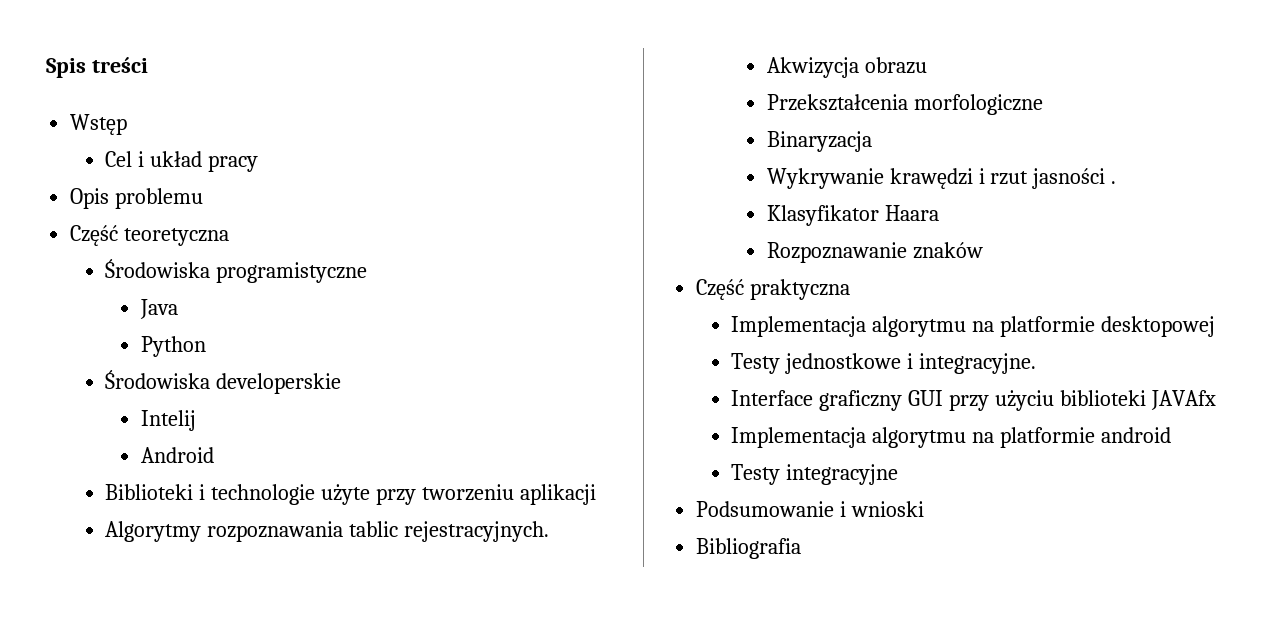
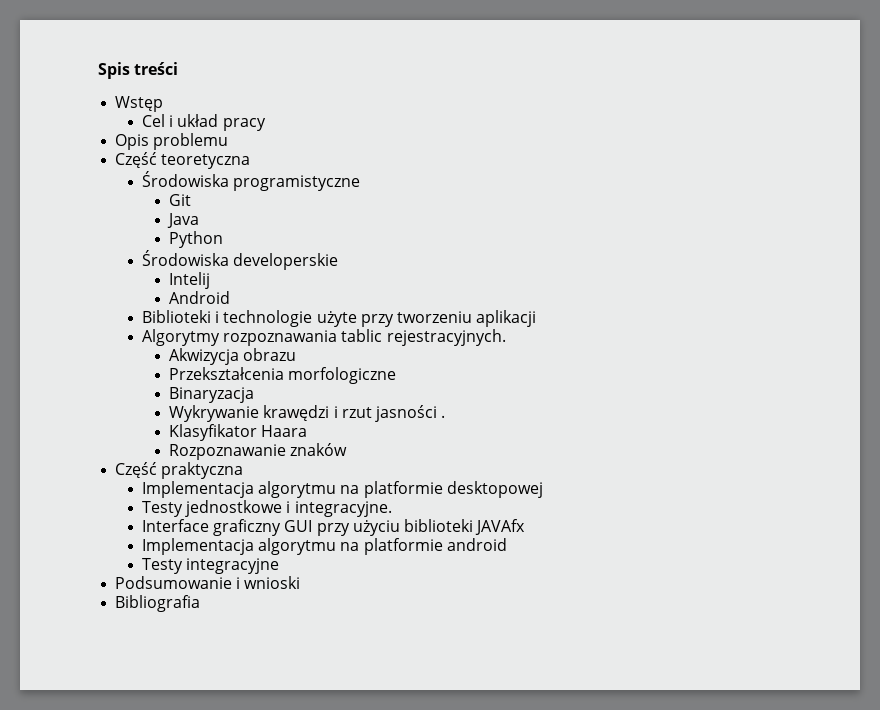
(368, 272) none -> [169,194,192,206] // Git

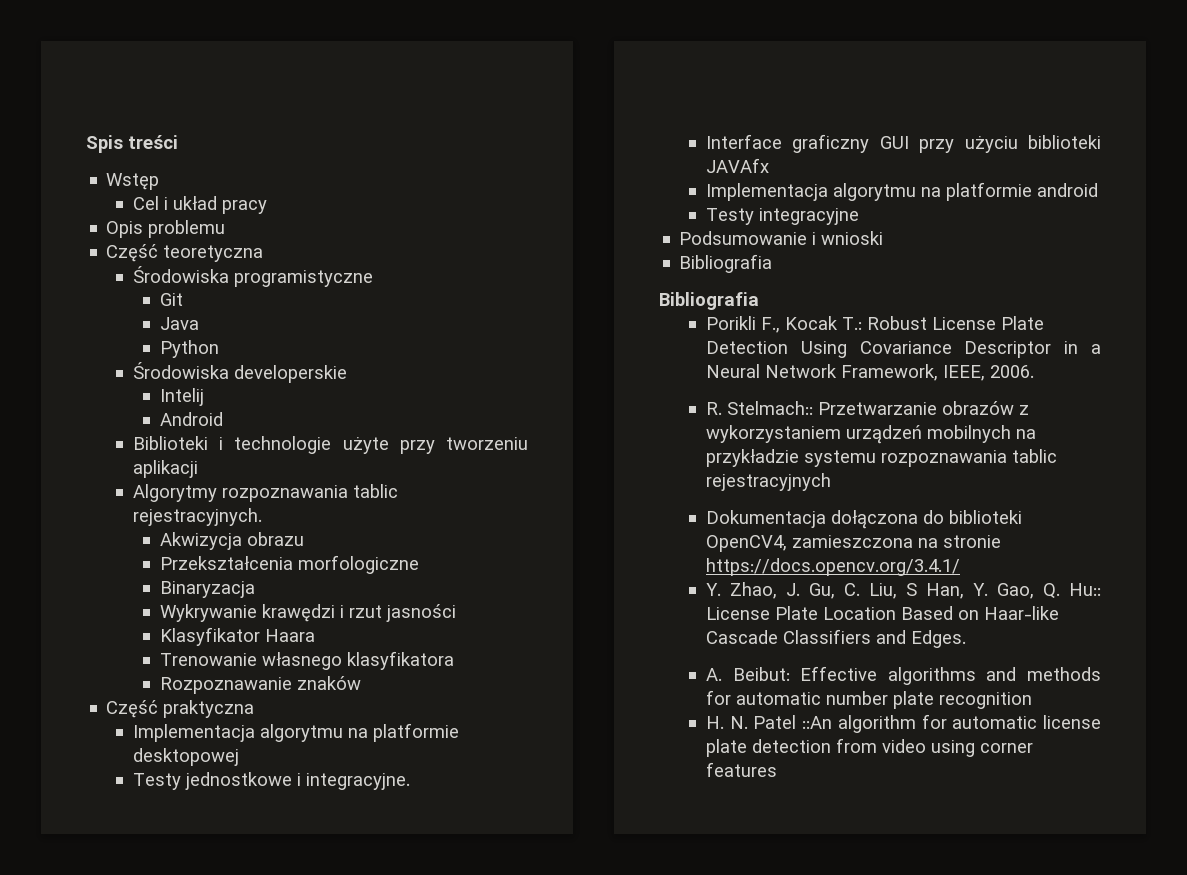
[441,415,446,418] . -> (456, 613) none
(308, 431) none -> [159,651,454,670] // Trenowanie własnego klasyfikatora
(201, 603) none -> [659,292,759,310] [706,316,1045,333] [706,341,1101,358] [706,364,1035,381] [706,401,1030,415] [706,425,1037,444] [706,449,1058,467] [706,473,832,491] [706,510,1023,529] [706,535,1002,552] [706,558,961,576] [706,582,1101,599] [706,606,1060,620] [706,629,967,648] [706,666,1101,685] [706,690,1033,709] [706,714,1101,733] [706,738,1034,757] [706,762,778,777] // Bibliografia // Porikli F., Kocak T.: Robust License Plate Detection Using Covariance Descriptor in a Neural Network Framework, IEEE, 2006. // R. Stelmach:: Przetwarzanie obrazów z wykorzystaniem urządzeń mobilnych na przykładzie systemu rozpoznawania tablic rejestracyjnych // Dokumentacja dołączona do biblioteki OpenCV4, zamieszczona na stronie https://docs.opencv.org/3.4.1/ // Y. Zhao, J. Gu, C. Liu, S Han, Y. Gao, Q. Hu:: License Plate Location Based on Haar-like Cascade Classifiers and Edges. // A. Beibut: Effective algorithms and methods for automatic number plate recognition // H. N. Patel ::An algorithm for automatic license plate detection from video using corner features

